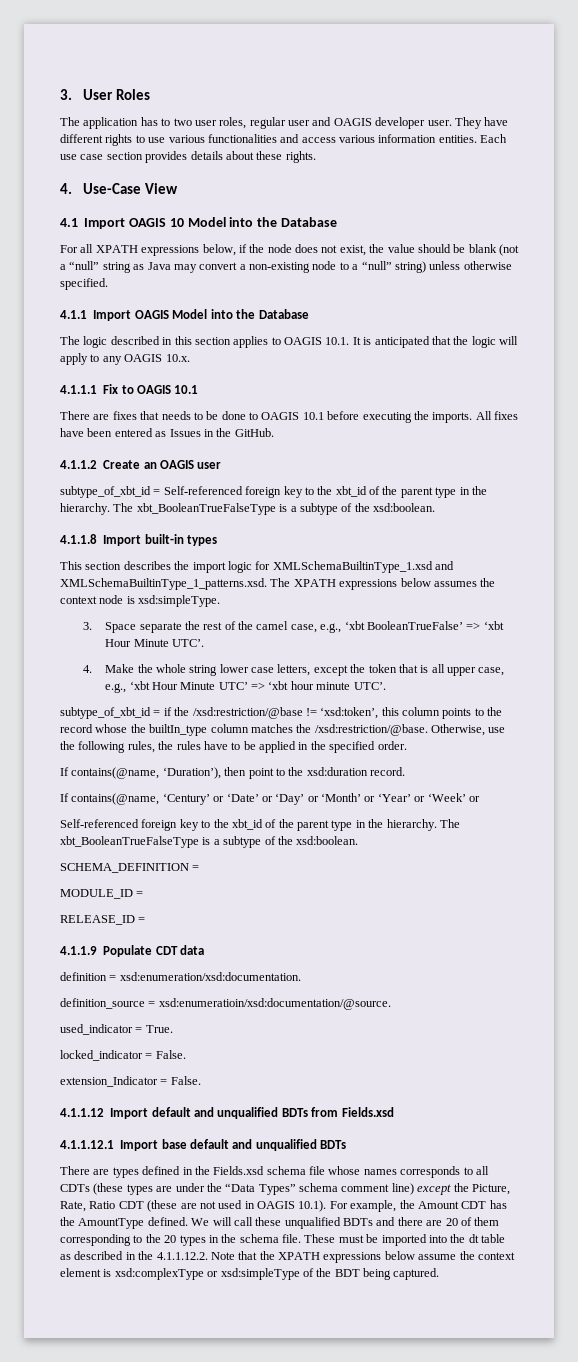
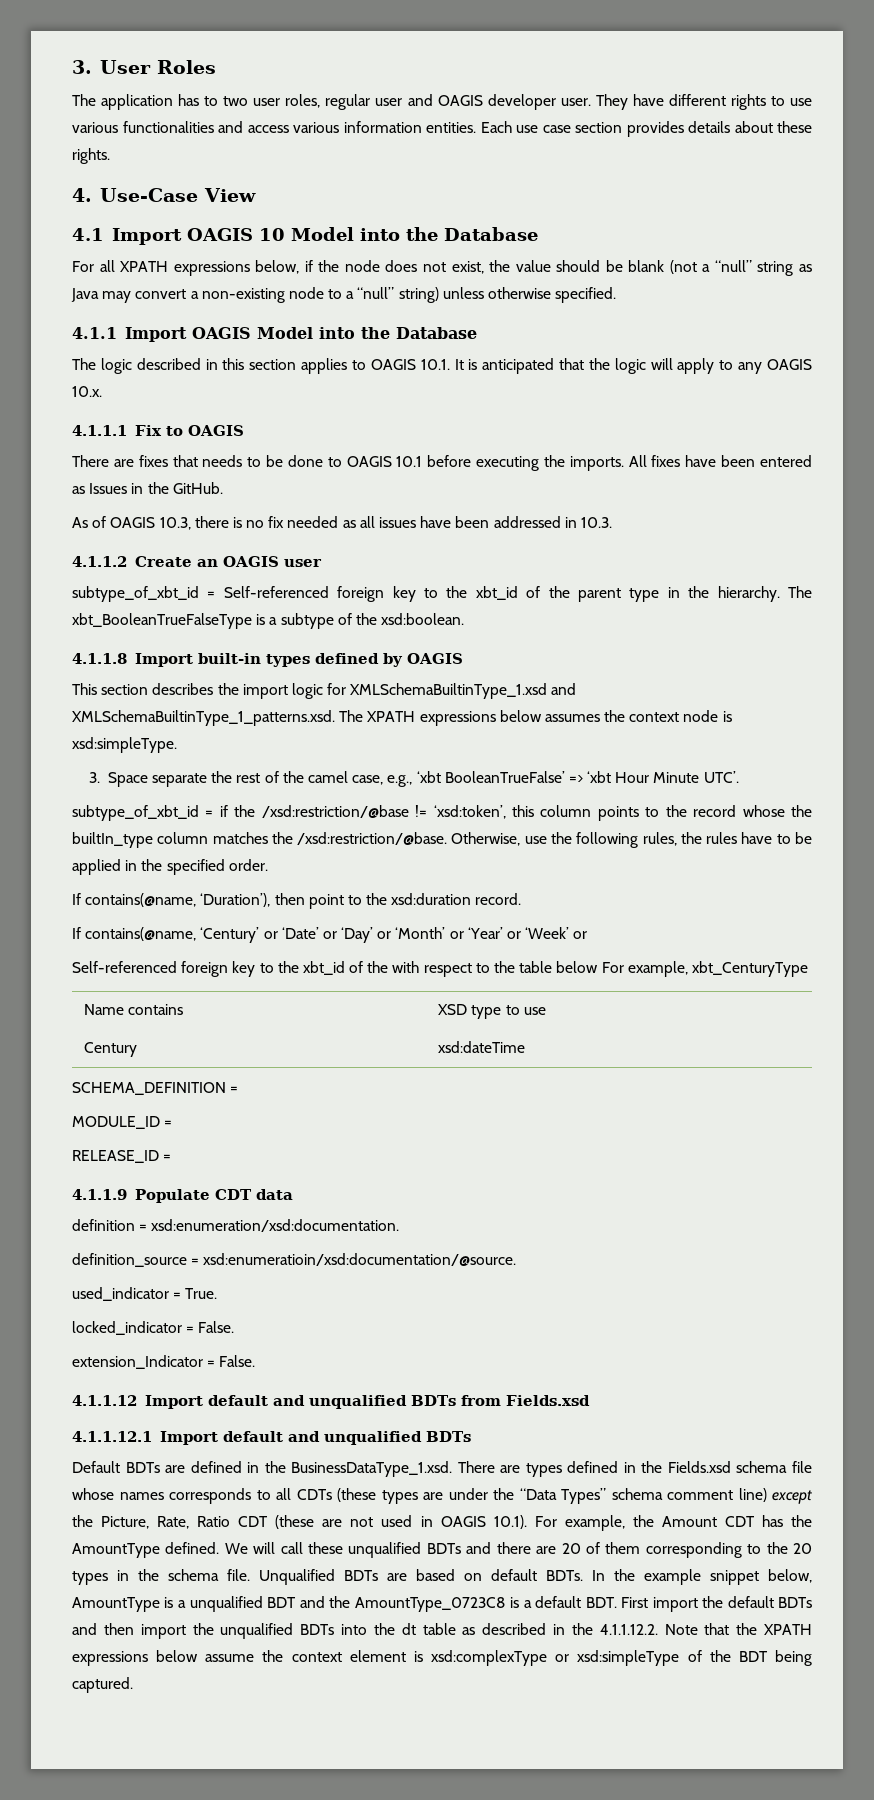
[174,385,199,394] 10.1 -> (244, 430) none
(274, 432) none -> [72,516,612,530] // As of OAGIS 10.3, there is no fix needed as all issues have been addressed in 10.3.
(217, 540) none -> [314,653,463,667] defined by OAGIS
[82,664,505,676] [105,681,386,693] // 4. Make the whole string lower case letters, except the token that is all upper case, e.g., ‘xbt Hour Minute UTC’ => ‘xbt hour minute UTC’. -> (739, 777) none
[297,819,460,831] [60,836,359,848] parent type in the hierarchy. The xbt_BooleanTrueFalseType is a subtype of the xsd:boolean. -> [392,961,808,977] [84,1004,184,1015] [438,1004,546,1019] [84,1042,138,1057] [438,1041,526,1053] with respect to the table below For example, xbt_CenturyType // Name contains | XSD type to use // Century | xsd:dateTime
[161,1139,187,1149] base -> (218, 1438) none
(347, 1144) none -> [72,1461,453,1477] Default BDTs are defined in the BusinessDataType_1.xsd.
[304,1234,427,1246] These must be imported -> [259,1569,812,1585] [72,1596,813,1612] [72,1623,335,1639] Unqualified BDTs are based on default BDTs. In the example snippet below, AmountType is a unqualified BDT and the AmountType_0723C8 is a default BDT. First import the default BDTs and then import the unqualified BDTs

